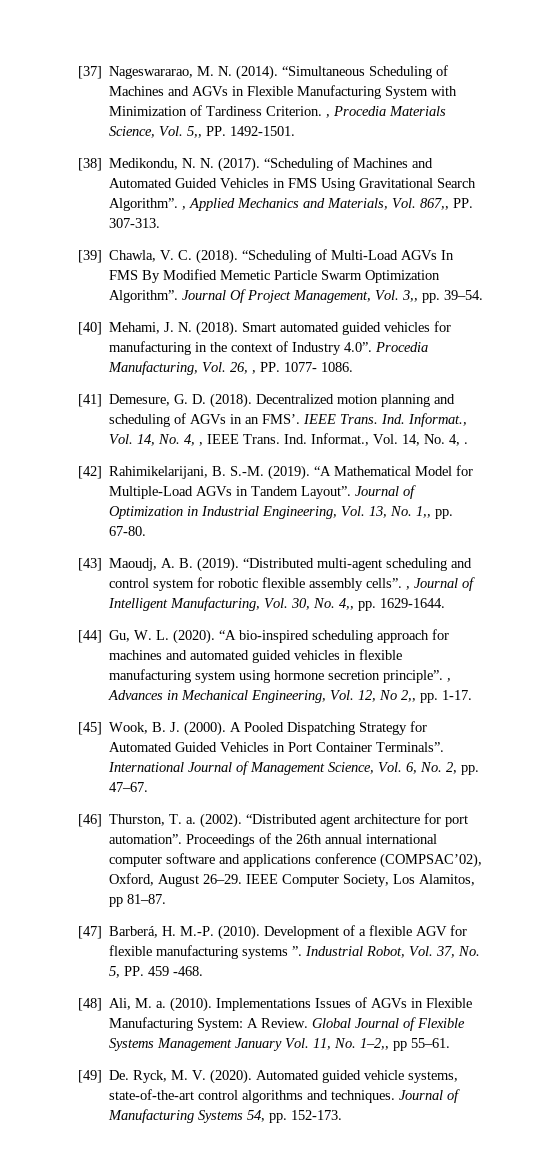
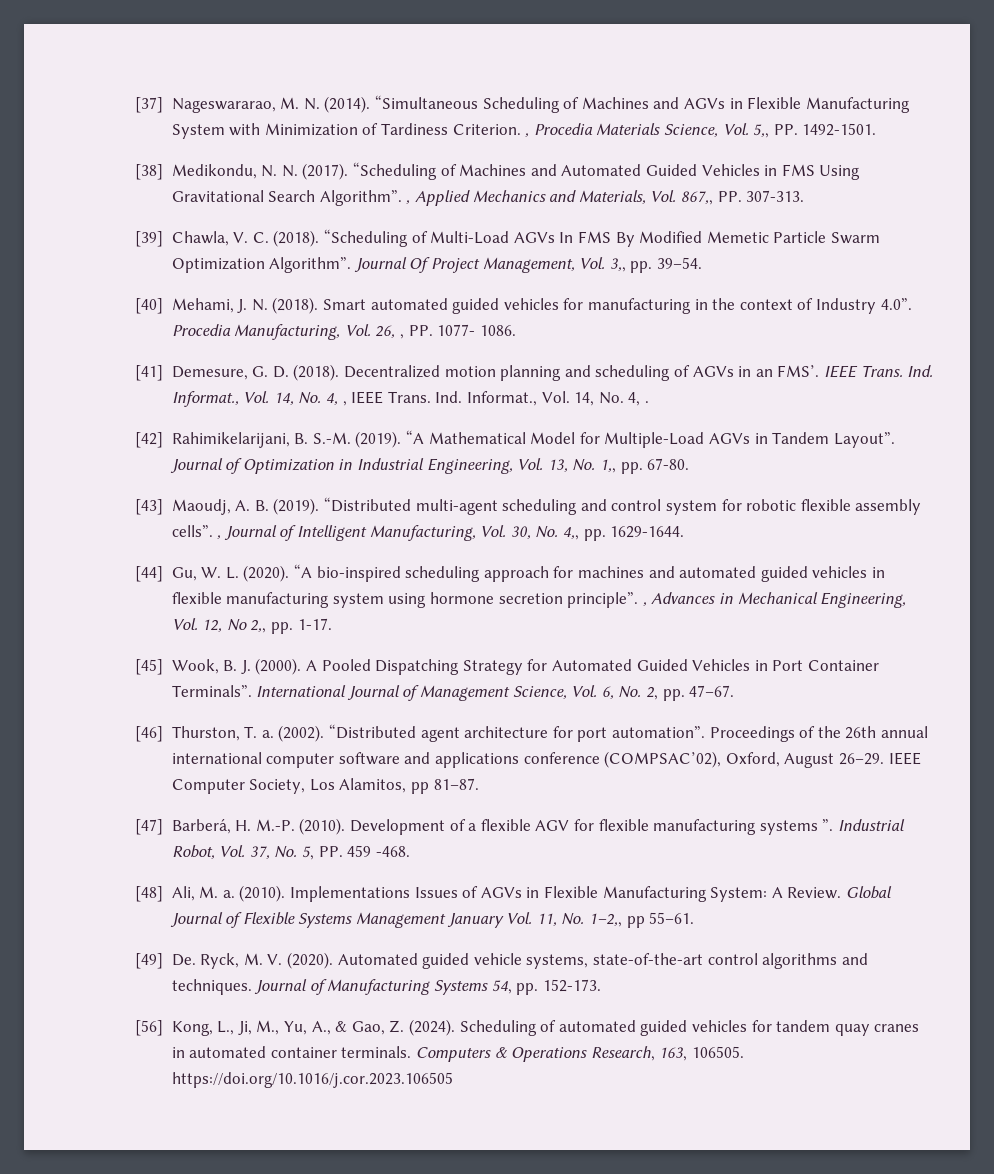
(342, 1115) none -> [135,1019,920,1036] [171,1046,745,1062] [171,1072,453,1088] // [56] Kong, L., Ji, M., Yu, A., & Gao, Z. (2024). Scheduling of automated guided vehicles for tandem quay cranes in automated container terminals. Computers & Operations Research, 163, 106505. https://doi.org/10.1016/j.cor.2023.106505

